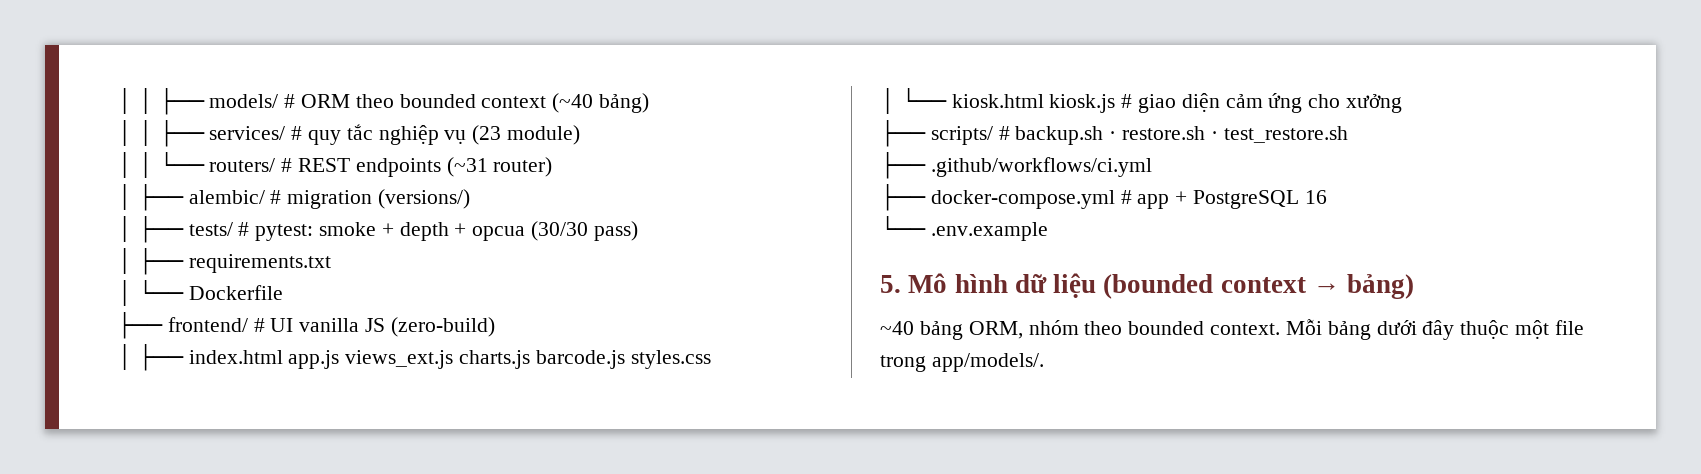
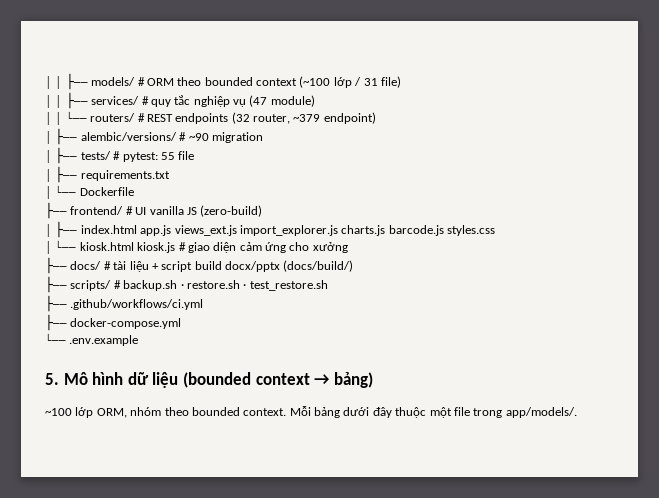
[552,93,650,113] (~40 bảng) -> [299,76,401,88] (~100 lớp / 31 file)
[472,125,502,145] (23 -> [249,95,268,107] (47
[446,157,553,177] [117,184,282,211] (~31 router) // │ ├── alembic/ # -> [231,112,376,124] [45,128,209,145] (32 router, ~379 endpoint) // │ ├── alembic/versions/ # ~90
[378,189,471,209] (versions/) -> (263, 137) none
[319,221,638,241] smoke + depth + opcua (30/30 pass) -> [160,151,195,160] 55 file
(454, 359) none -> [239,225,338,236] import_explorer.js
(1403, 103) none -> [45,257,354,274] // ├── docs/ # tài liệu + script build docx/pptx (docs/build/)
[1120,190,1327,209] # app + PostgreSQL 16 -> (182, 323) none
[880,321,963,340] ~40 bảng -> [45,407,94,418] ~100 lớp

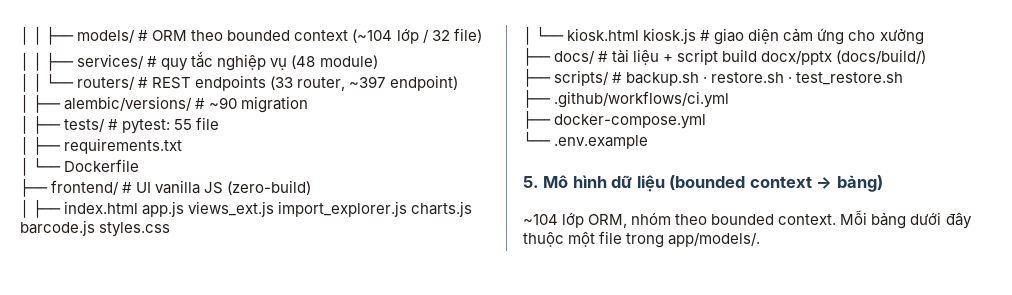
[299,76,331,88] (~100 -> [352,29,393,43] (~104
[363,78,378,86] 31 -> [431,30,450,41] 32
[249,95,268,107] (47 -> [291,55,316,69] (48
[231,112,321,124] (32 router, ~379 -> [270,76,386,91] (33 router, ~397
[45,408,72,416] ~100 -> [523,214,558,225] ~104

